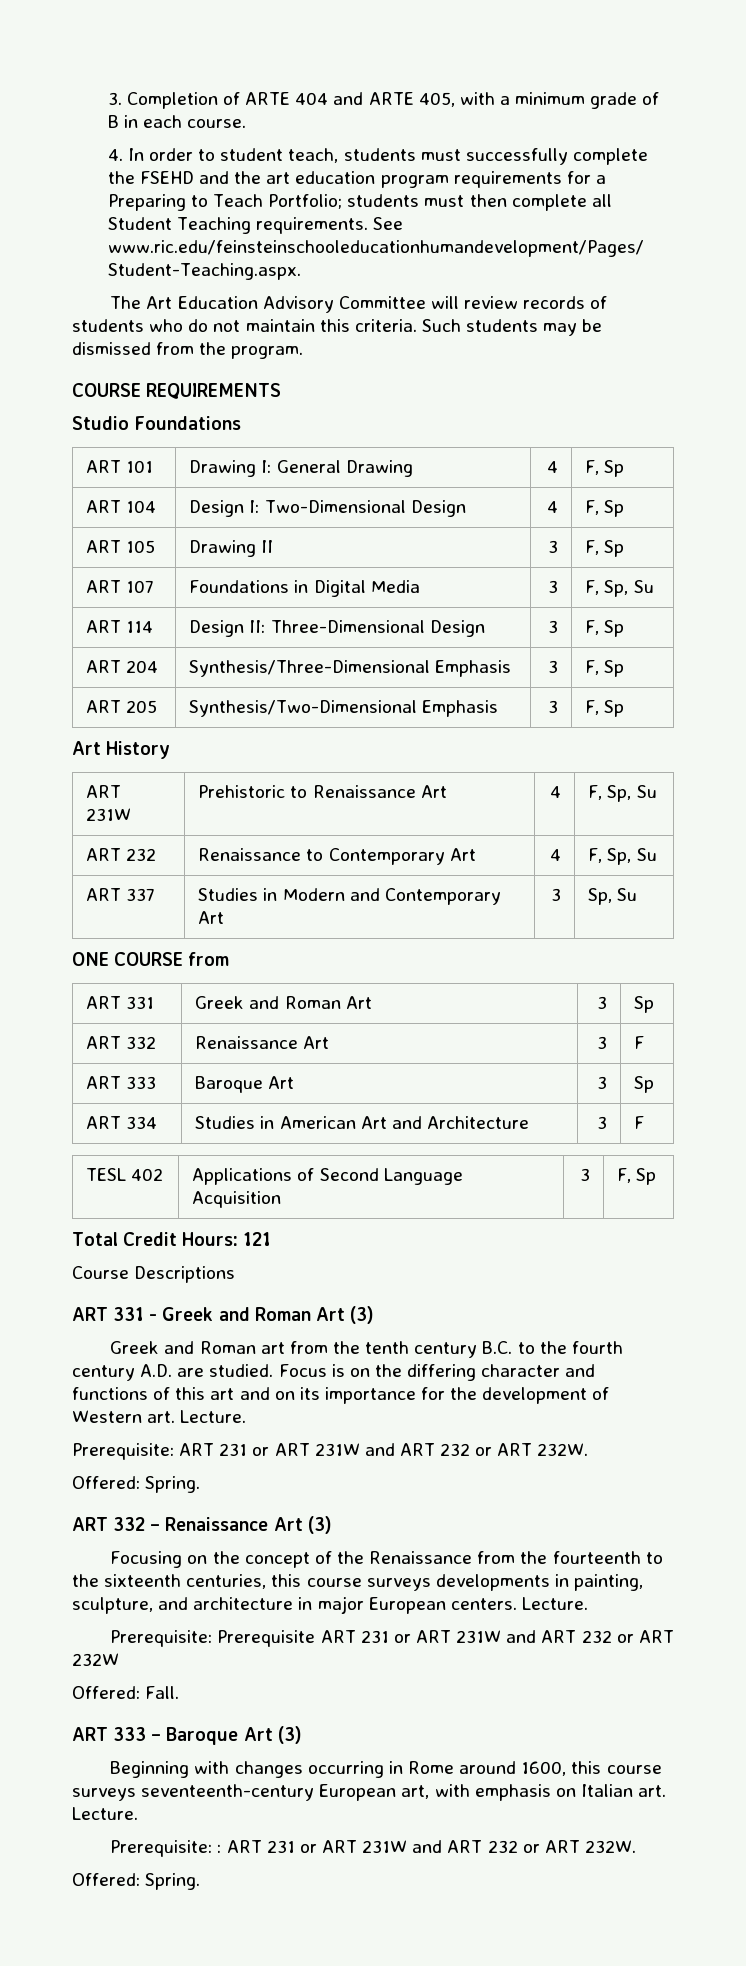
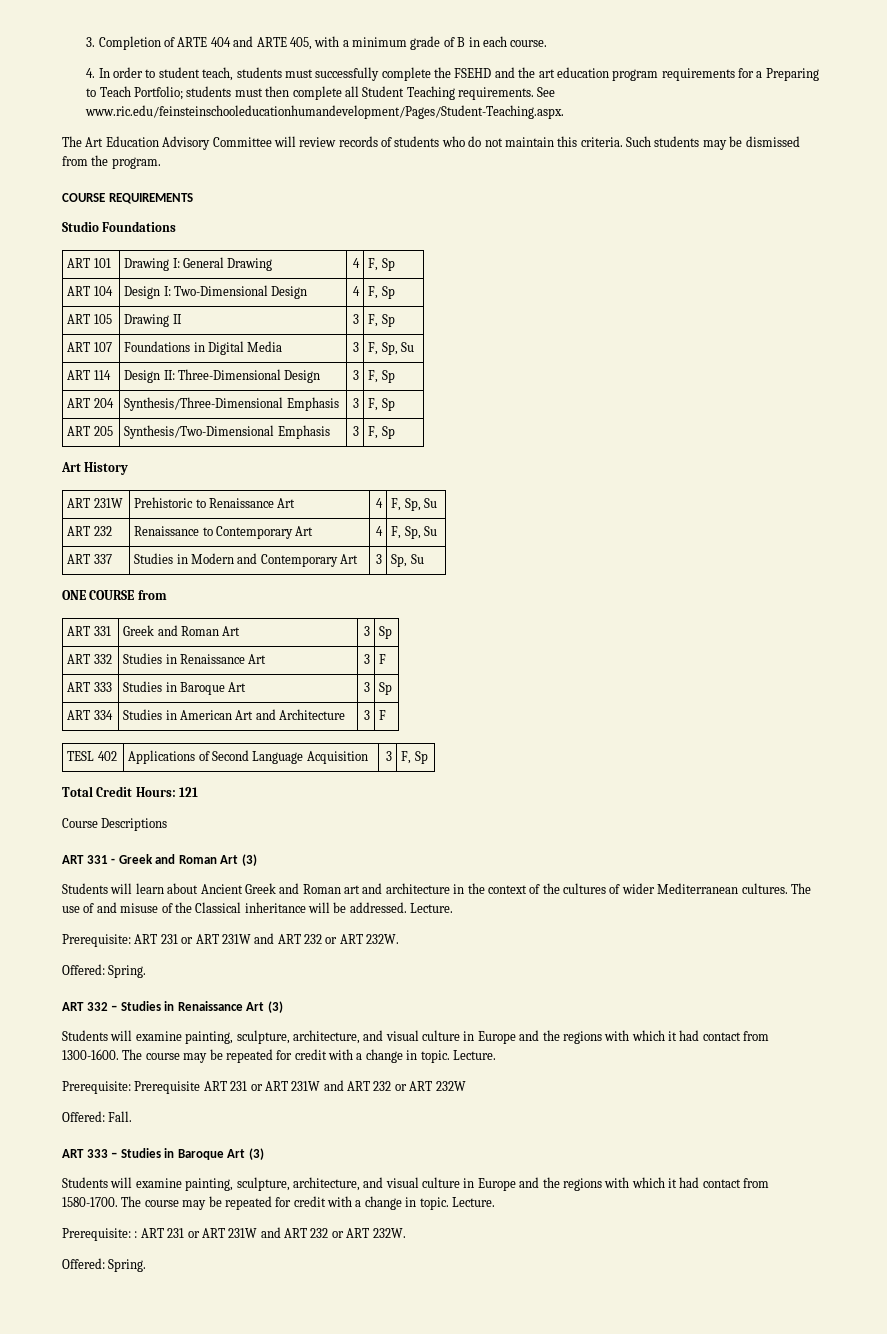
(157, 1042) none -> [123,653,177,664] Studies in
(157, 1082) none -> [123,681,177,692] Studies in
[110,1341,623,1358] [72,1364,596,1381] [72,1387,610,1404] [72,1410,176,1423] Greek and Roman art from the tenth century B.C. to the fourth century A.D. are studied. Focus is on the differing character and functions of this art and on its importance for the development of Western art. -> [62,883,811,894] [62,902,407,913] Students will learn about Ancient Greek and Roman art and architecture in the context of the cultures of wider Mediterranean cultures. The use of and misuse of the Classical inheritance will be addressed.
(161, 1527) none -> [120,1001,175,1011] Studies in
[110,1551,663,1568] [72,1574,644,1591] [72,1596,517,1614] Focusing on the concept of the Renaissance from the fourteenth to the sixteenth centuries, this course surveys developments in painting, sculpture, and architecture in major European centers. -> [62,1030,770,1044] [62,1049,450,1063] Students will examine painting, sculpture, architecture, and visual culture in Europe and the regions with which it had contact from 1300-1600. The course may be repeated for credit with a change in topic.
(162, 1737) none -> [120,1148,175,1158] Studies in
[110,1761,662,1778] [72,1784,667,1801] Beginning with changes occurring in Rome around 1600, this course surveys seventeenth-century European art, with emphasis on Italian art. -> [62,1177,770,1191] [62,1196,449,1210] Students will examine painting, sculpture, architecture, and visual culture in Europe and the regions with which it had contact from 1580-1700. The course may be repeated for credit with a change in topic.

